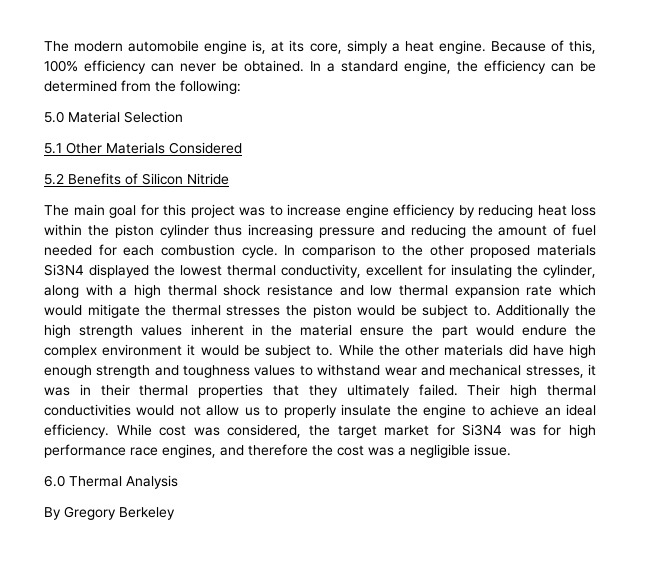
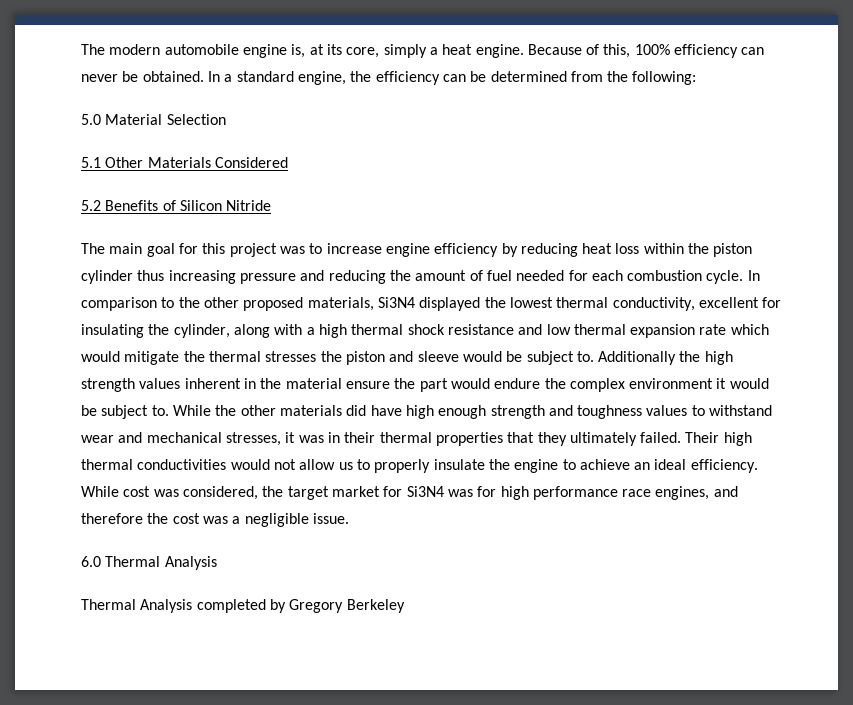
[537,244,596,256] materials -> [307,297,374,311] materials,
(352, 311) none -> [389,351,459,362] and sleeve
[44,507,61,520] By -> [81,599,286,613] Thermal Analysis completed by

